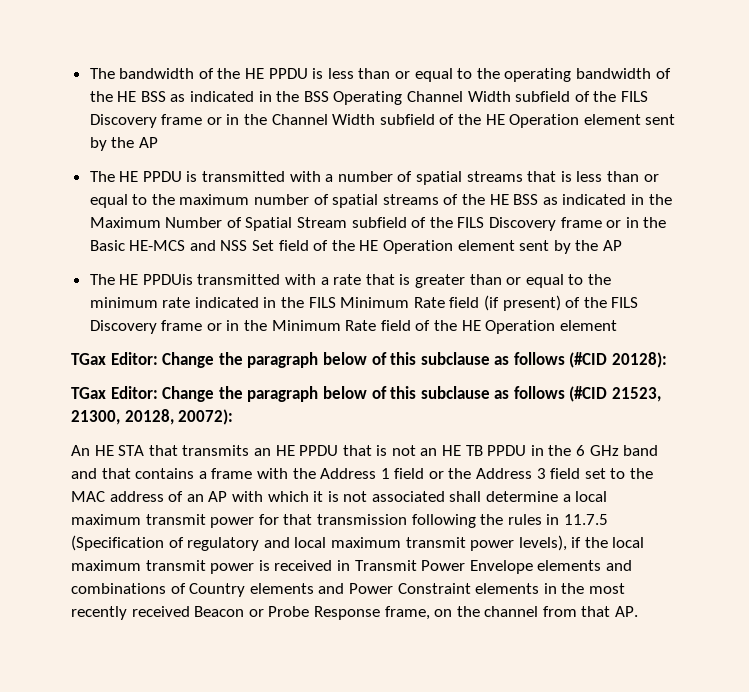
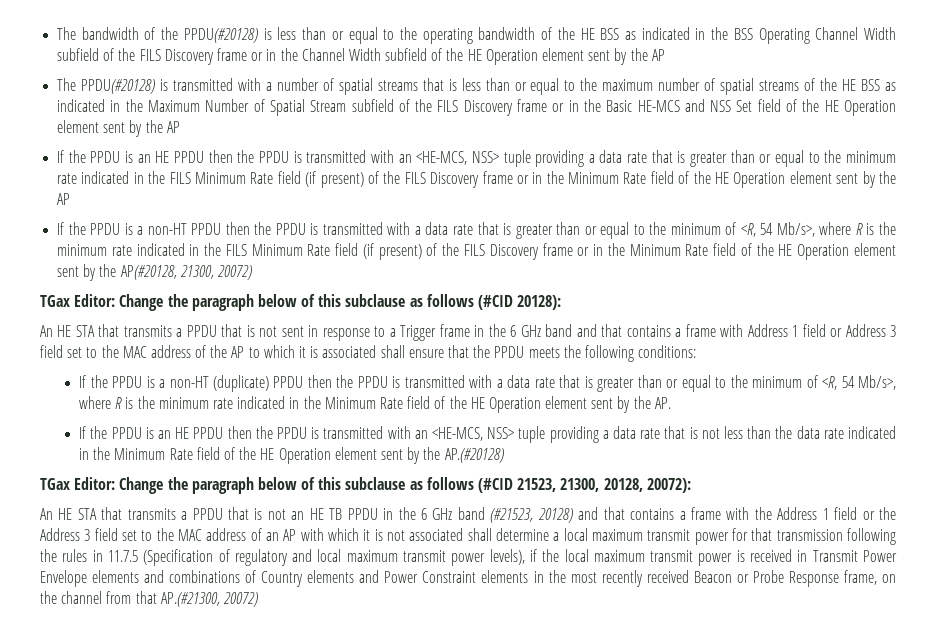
[245,68,308,79] HE PPDU -> [183,28,258,43] PPDU(#20128)
[119,171,182,182] HE PPDU -> [81,79,156,94] PPDU(#20128)
[89,274,329,285] The HE PPDUis transmitted with a -> [57,150,623,167] If the PPDU is an HE PPDU then the PPDU is transmitted with an <HE-MCS, NSS> tuple providing a data
(617, 325) none -> [836,171,896,188] [57,193,71,205] [57,222,897,239] [57,243,896,260] [57,264,252,281] sent by the AP // If the PPDU is a non-HT PPDU then the PPDU is transmitted with a data rate that is greater than or equal to the minimum of <R, 54 Mb/s>, where R is the minimum rate indicated in the FILS Minimum Rate field (if present) of the FILS Discovery frame or in the Minimum Rate field of the HE Operation element sent by the AP(#20128, 21300, 20072)
(668, 360) none -> [40,324,897,341] [40,345,697,362] [79,375,897,392] [79,396,671,413] [79,426,896,443] [79,447,505,464] // An HE STA that transmits a PPDU that is not sent in response to a Trigger frame in the 6 GHz band and that contains a frame with Address 1 field or Address 3 field set to the MAC address of the AP to which it is associated shall ensure that the PPDU meets the following conditions: // If the PPDU is a non-HT (duplicate) PPDU then the PPDU is transmitted with a data rate that is greater than or equal to the minimum of <R, 54 Mb/s>, where R is the minimum rate indicated in the Minimum Rate field of the HE Operation element sent by the AP. // If the PPDU is an HE PPDU then the PPDU is transmitted with an <HE-MCS, NSS> tuple providing a data rate that is not less than the data rate indicated in the Minimum Rate field of the HE Operation element sent by the AP.(#20128)
[253,445,295,456] an HE -> [181,511,188,520] a
(659, 450) none -> [490,508,573,523] (#21523, 20128)
[615,606,639,617] AP. -> [160,592,258,607] AP.(#21300, 20072)

